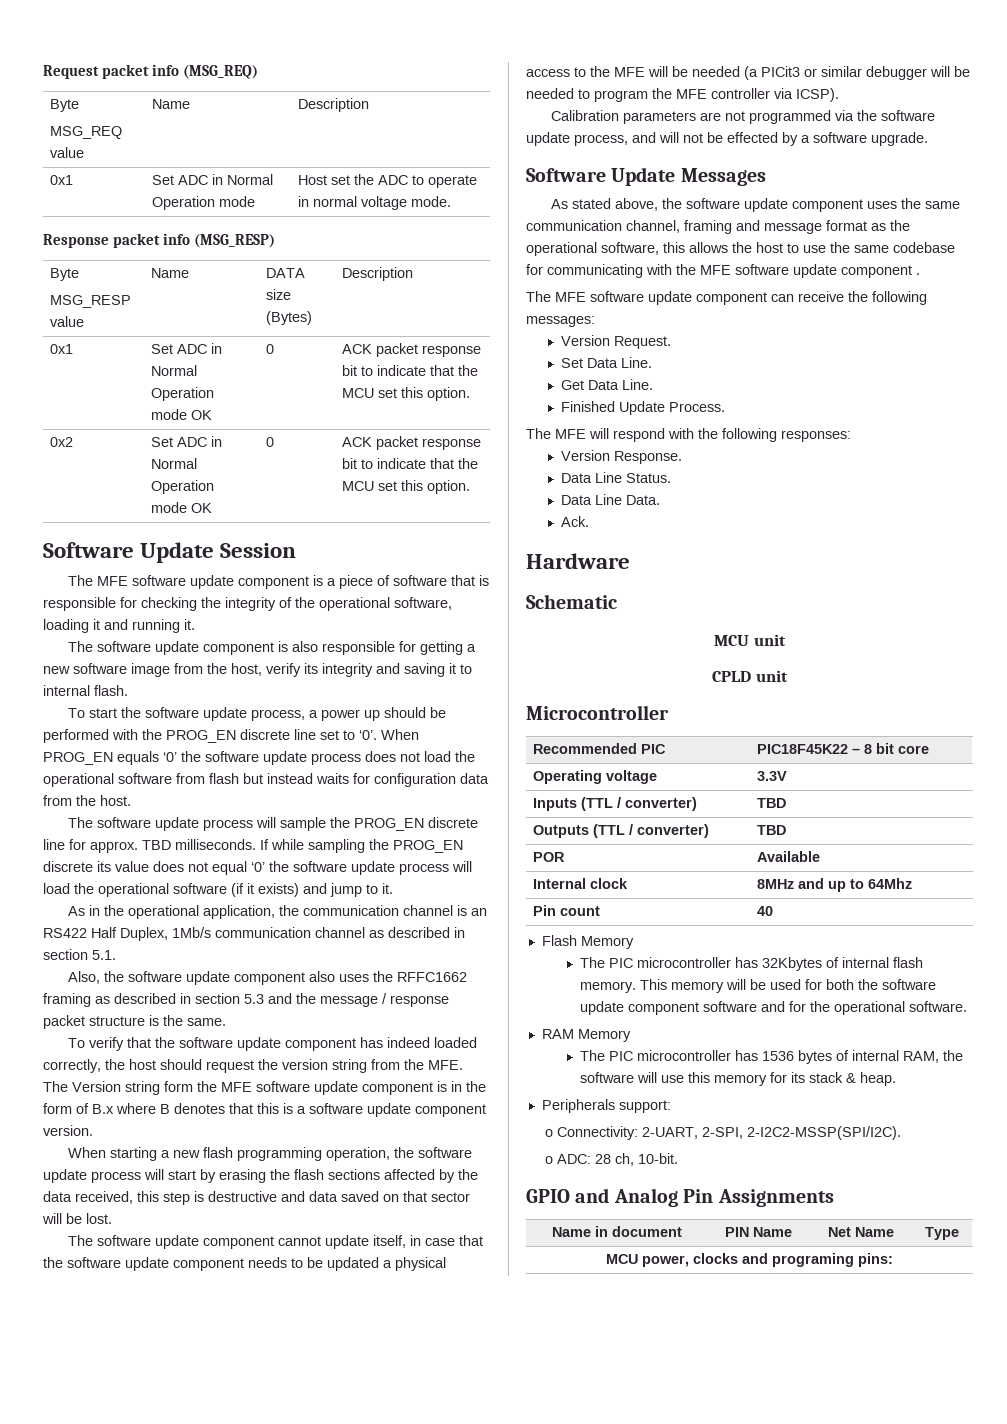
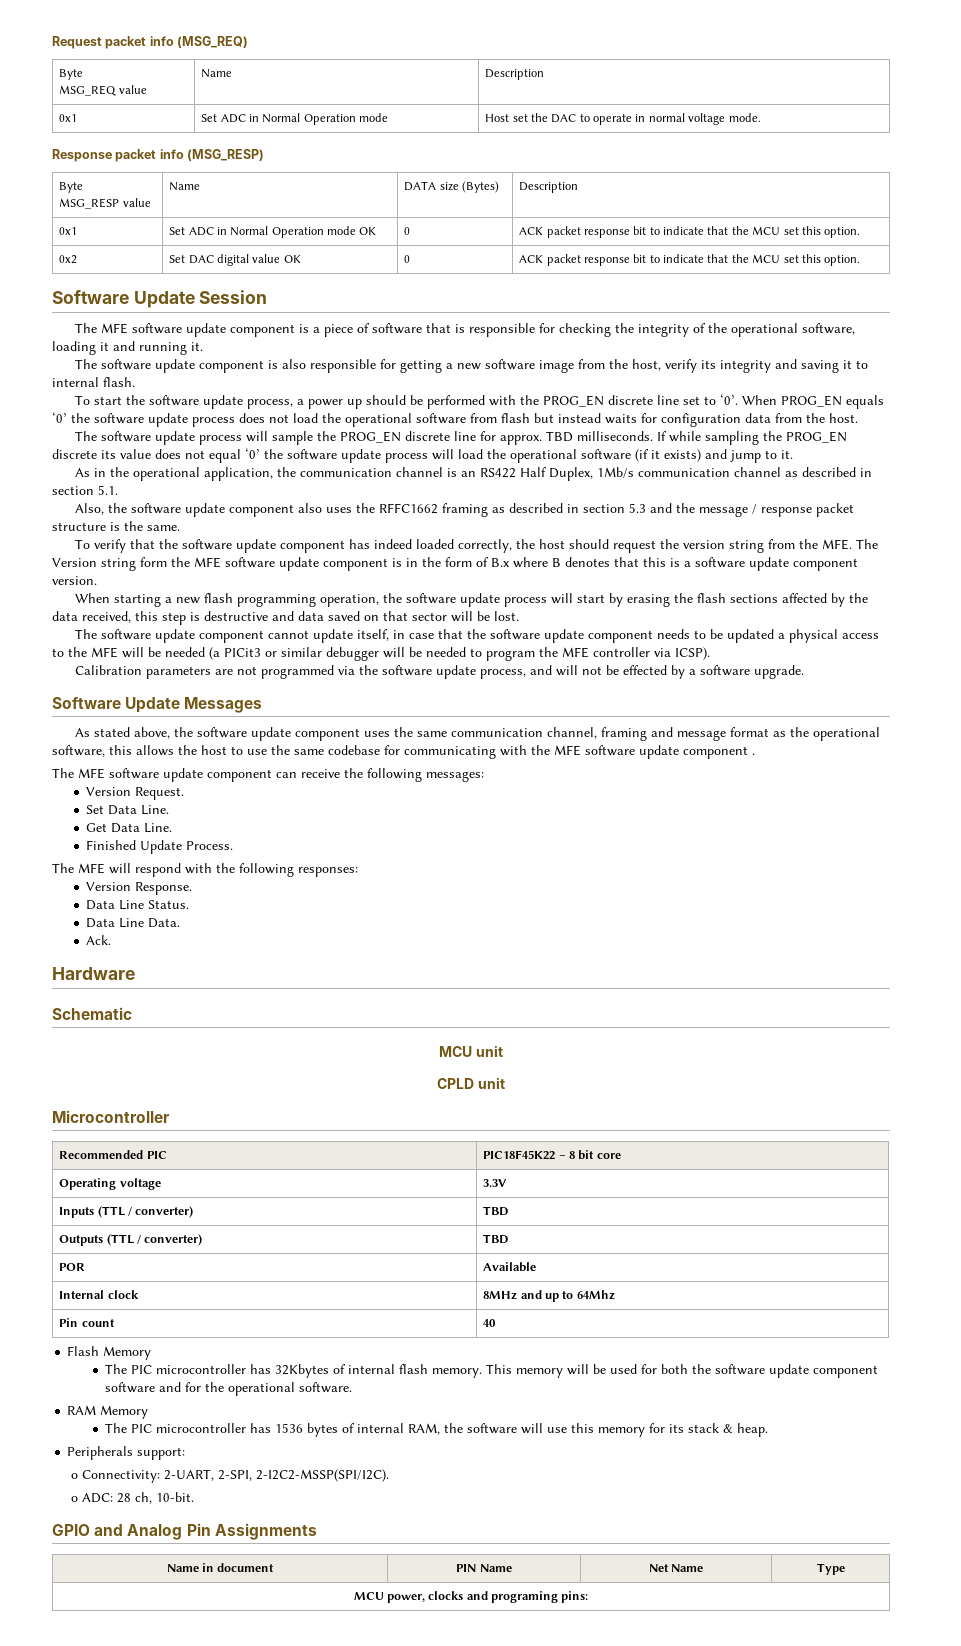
[378,175,409,185] ADC -> [551,114,577,123] DAC
[177,436,223,447] [151,458,198,469] [151,480,215,494] [151,502,188,513] ADC in Normal Operation mode -> [188,254,281,266] DAC digital value

